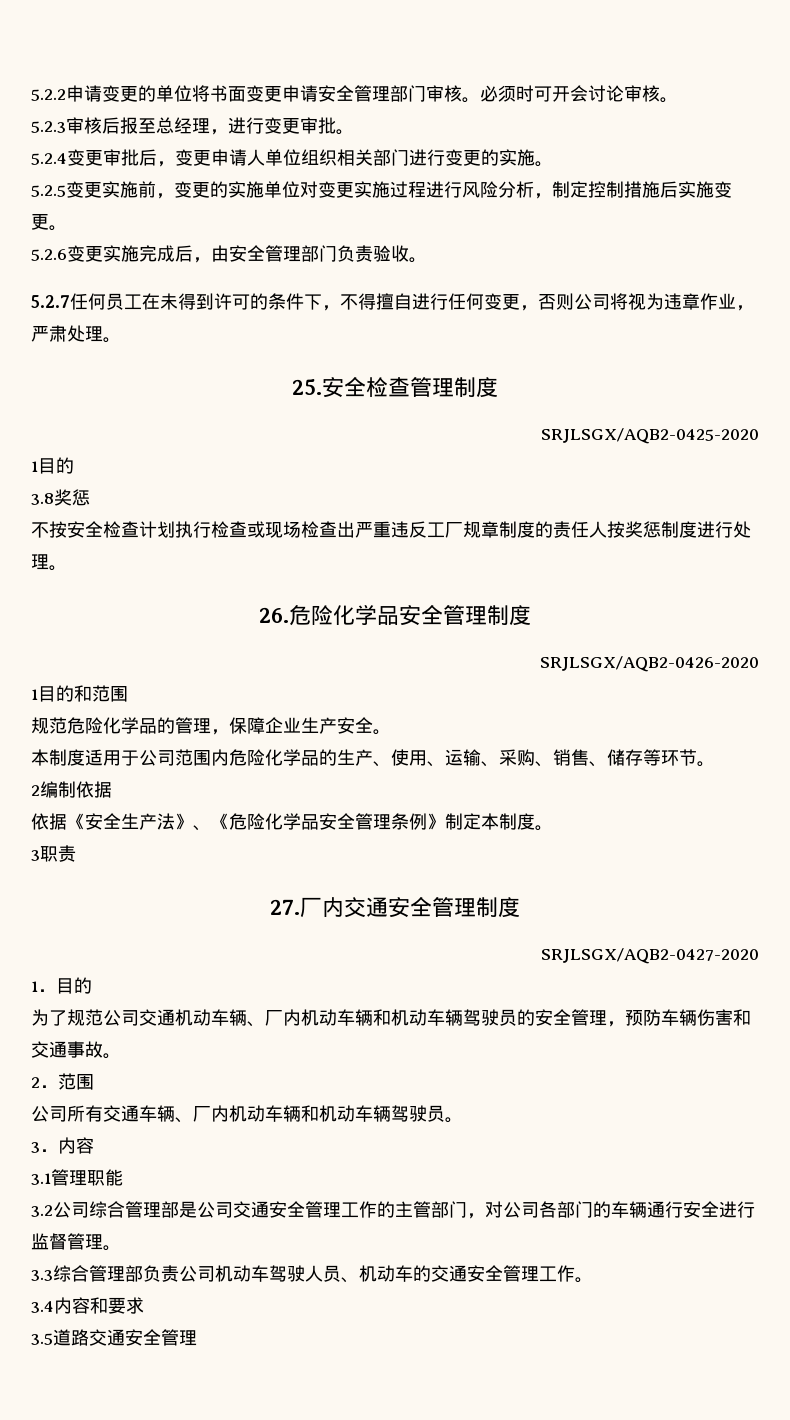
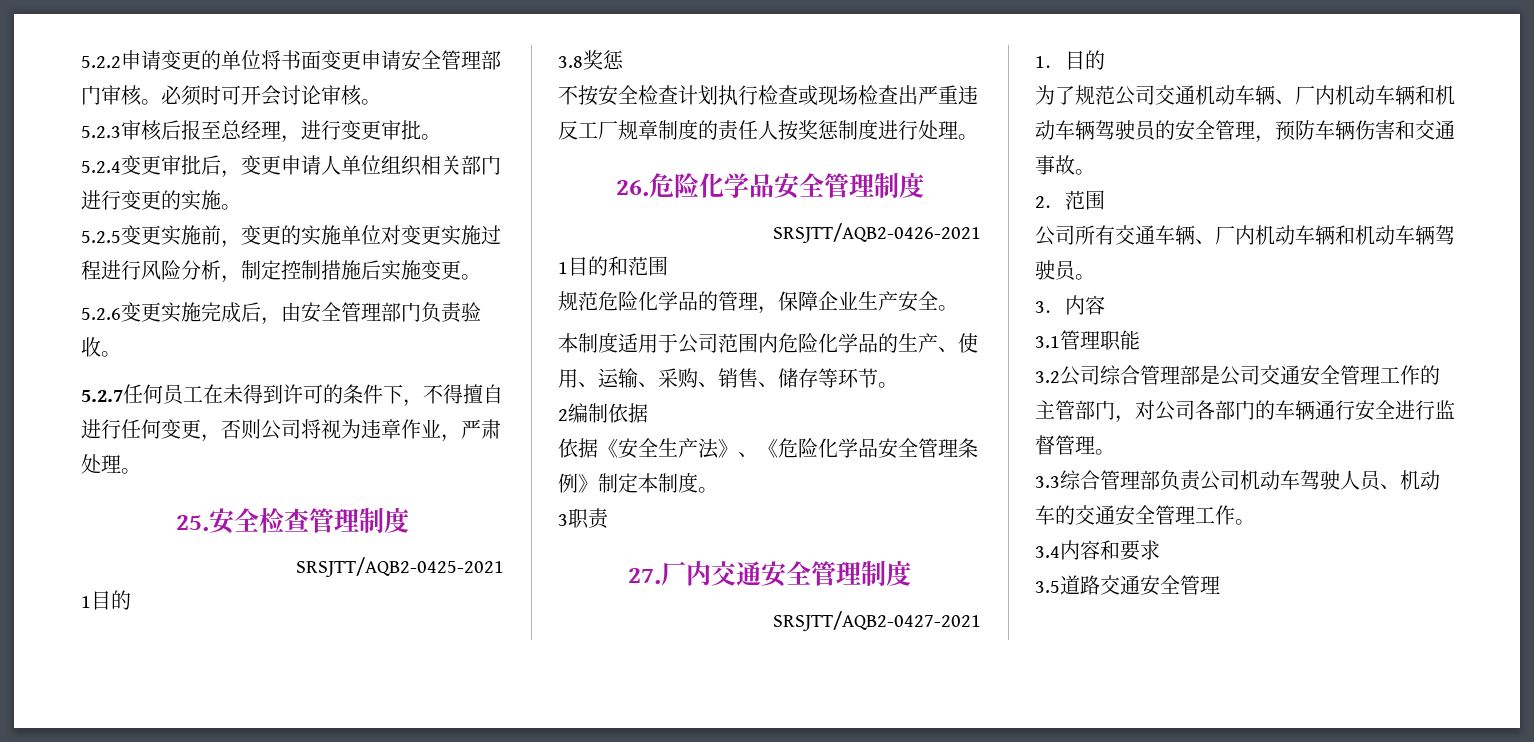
[541,428,759,444] SRJLSGX/AQB2-0425-2020 -> [296,557,504,577] SRSJTT/AQB2-0425-2021
[540,656,759,672] SRJLSGX/AQB2-0426-2020 -> [773,223,981,243] SRSJTT/AQB2-0426-2021
[541,948,759,964] SRJLSGX/AQB2-0427-2020 -> [773,611,981,631] SRSJTT/AQB2-0427-2021

